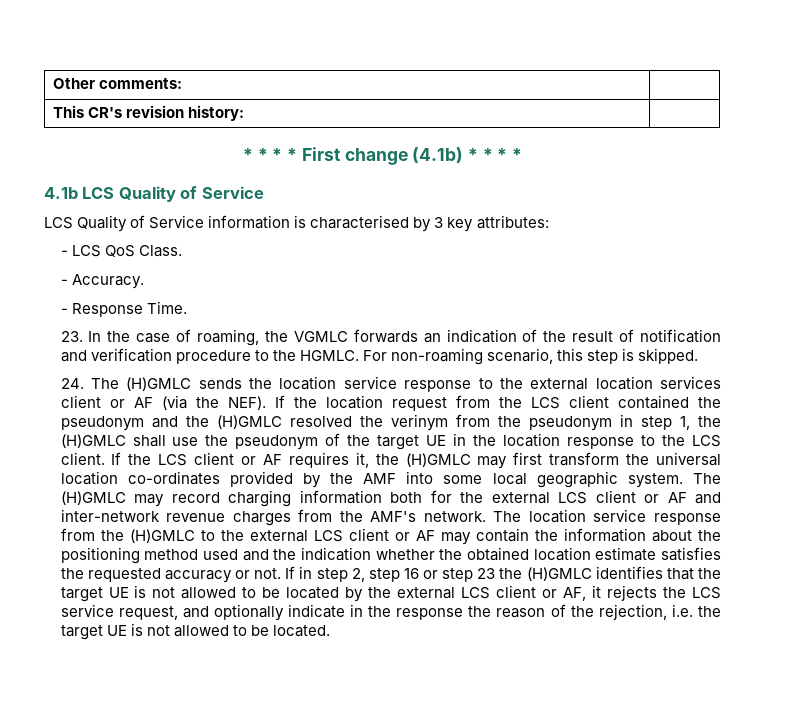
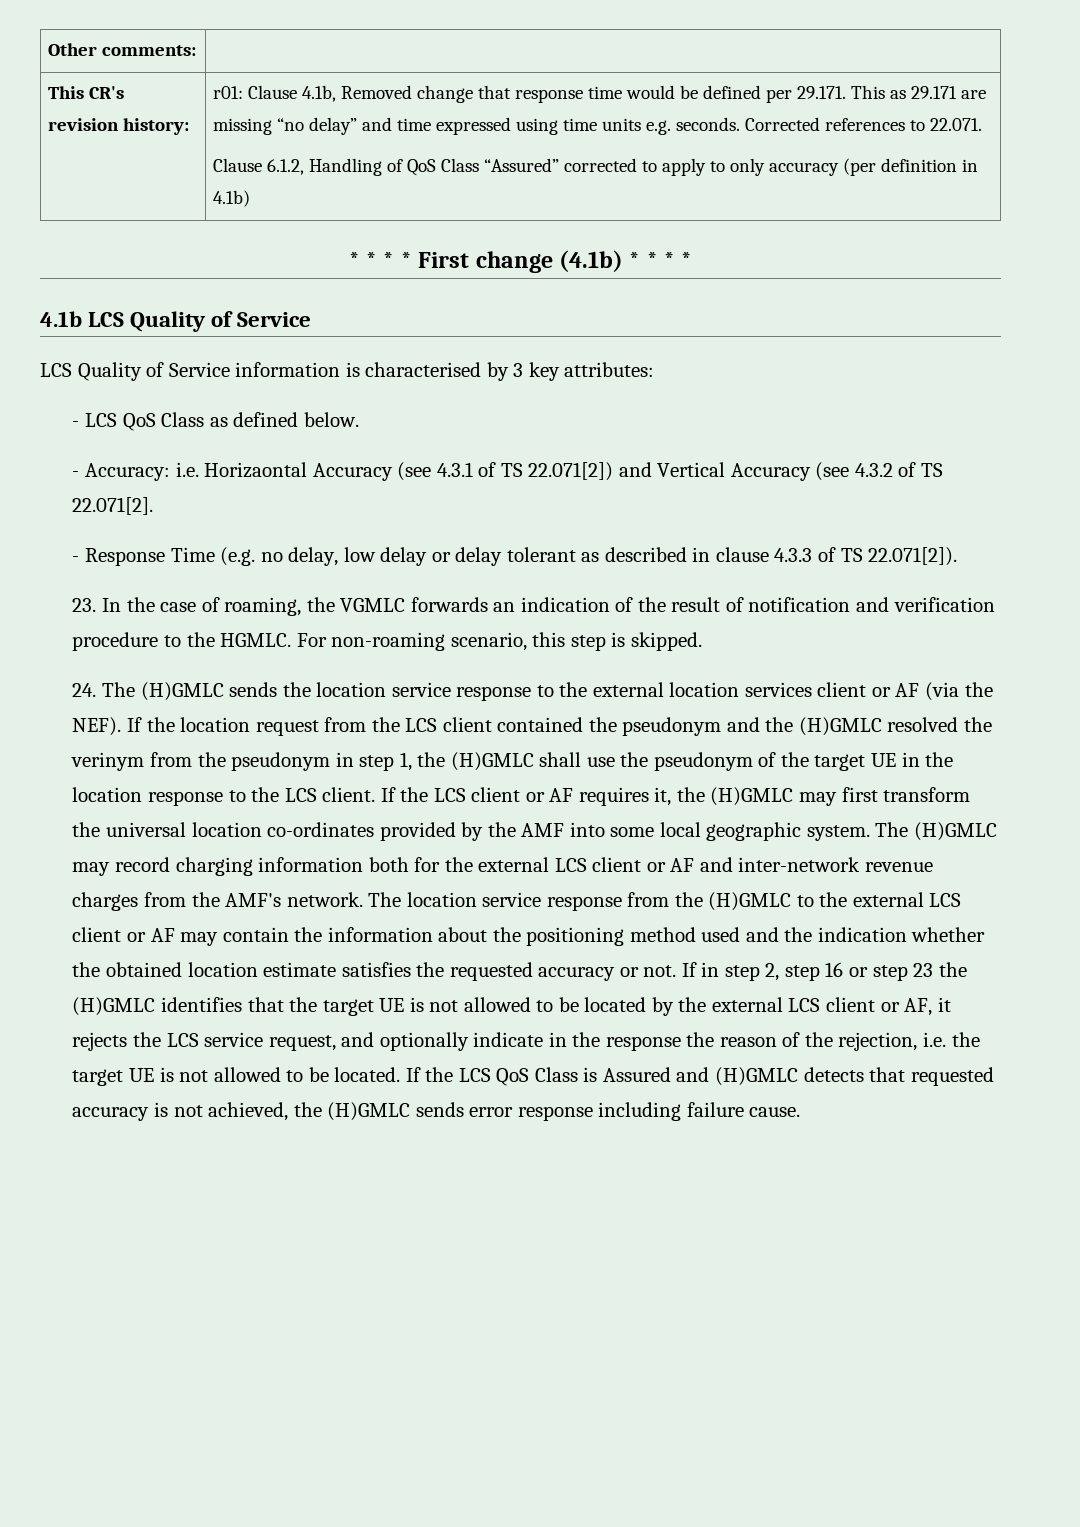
(244, 113) none -> [213,85,987,103] [213,117,983,135] [213,158,979,176] [213,190,251,207] r01: Clause 4.1b, Removed change that response time would be defined per 29.171. This as 29.171 are missing “no delay” and time expressed using time units e.g. seconds. Corrected references to 22.071. // Clause 6.1.2, Handling of QoS Class “Assured” corrected to apply to only accuracy (per definition in 4.1b)
[138,245,182,257] [60,274,144,289] [60,301,187,317] Class. // - Accuracy. // - Response Time. -> [161,412,359,427] [72,462,944,481] [72,497,154,515] [72,547,958,566] Class as defined below. // - Accuracy: i.e. Horizaontal Accuracy (see 4.3.1 of TS 22.071[2]) and Vertical Accuracy (see 4.3.2 of TS 22.071[2]. // - Response Time (e.g. no delay, low delay or delay tolerant as described in clause 4.3.3 of TS 22.071[2]).
(330, 631) none -> [405,1067,994,1086] [72,1102,801,1121] If the LCS QoS Class is Assured and (H)GMLC detects that requested accuracy is not achieved, the (H)GMLC sends error response including failure cause.

